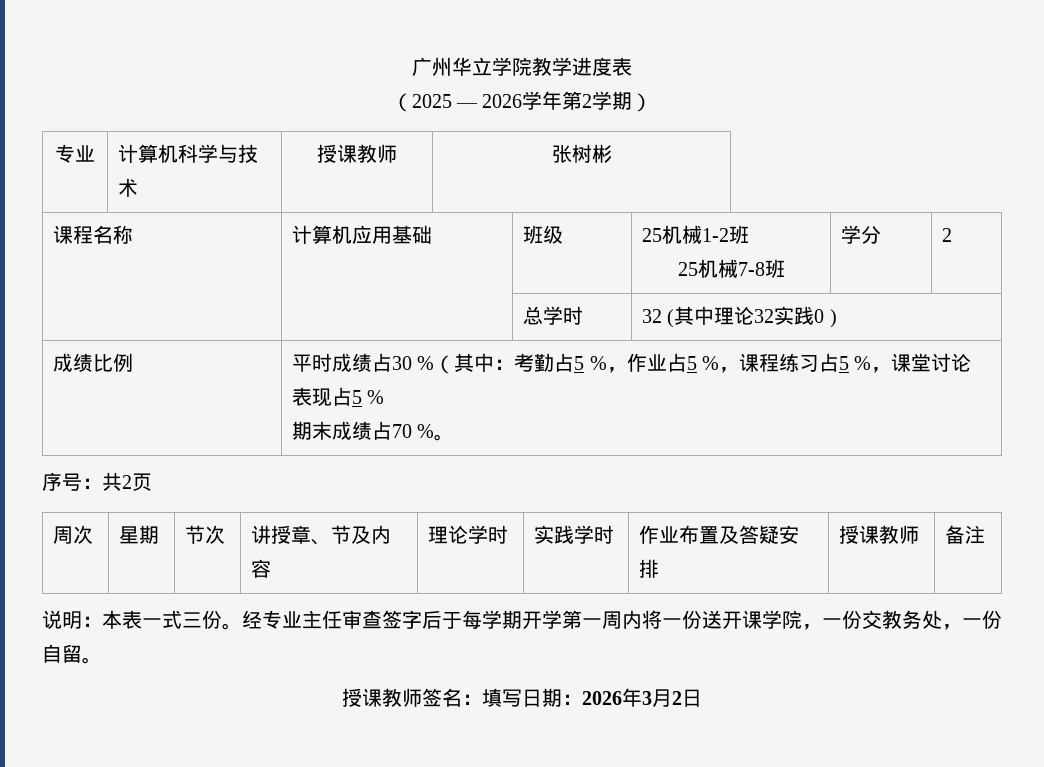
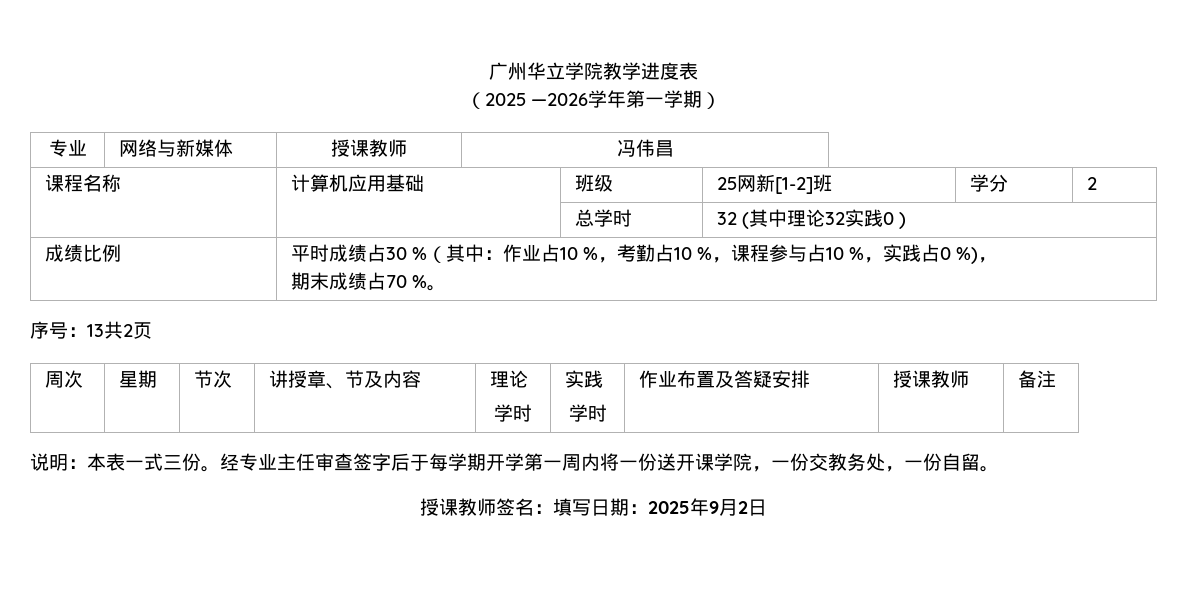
[456,91,593,110] — 2026学年第2 -> [531,90,664,108] —2026学年第一
[117,144,258,163] [117,178,138,197] [317,144,397,163] [551,144,612,163] 计算机科学与技术 | 授课教师 | 张树彬 -> [118,139,233,157] [331,139,408,157] [616,139,674,157] 网络与新媒体 | 授课教师 | 冯伟昌
[661,225,749,244] [677,259,765,278] 机械1-2班 // 25机械7-8 -> [736,174,813,194] 网新[1-2]
[514,353,972,373] [291,387,385,407] 考勤占5 %，作业占5 %，课程练习占5 %，课堂讨论表现占5 % -> [502,244,997,264] 作业占10 %，考勤占10 %，课程参与占10 %，实践占0 %)，
(102, 483) none -> [87,324,104,337] 13
(468, 534) none -> (528, 379) //
(574, 534) none -> (603, 379) //
[582,688,652,707] 2026年3 -> [648,498,719,516] 2025年9

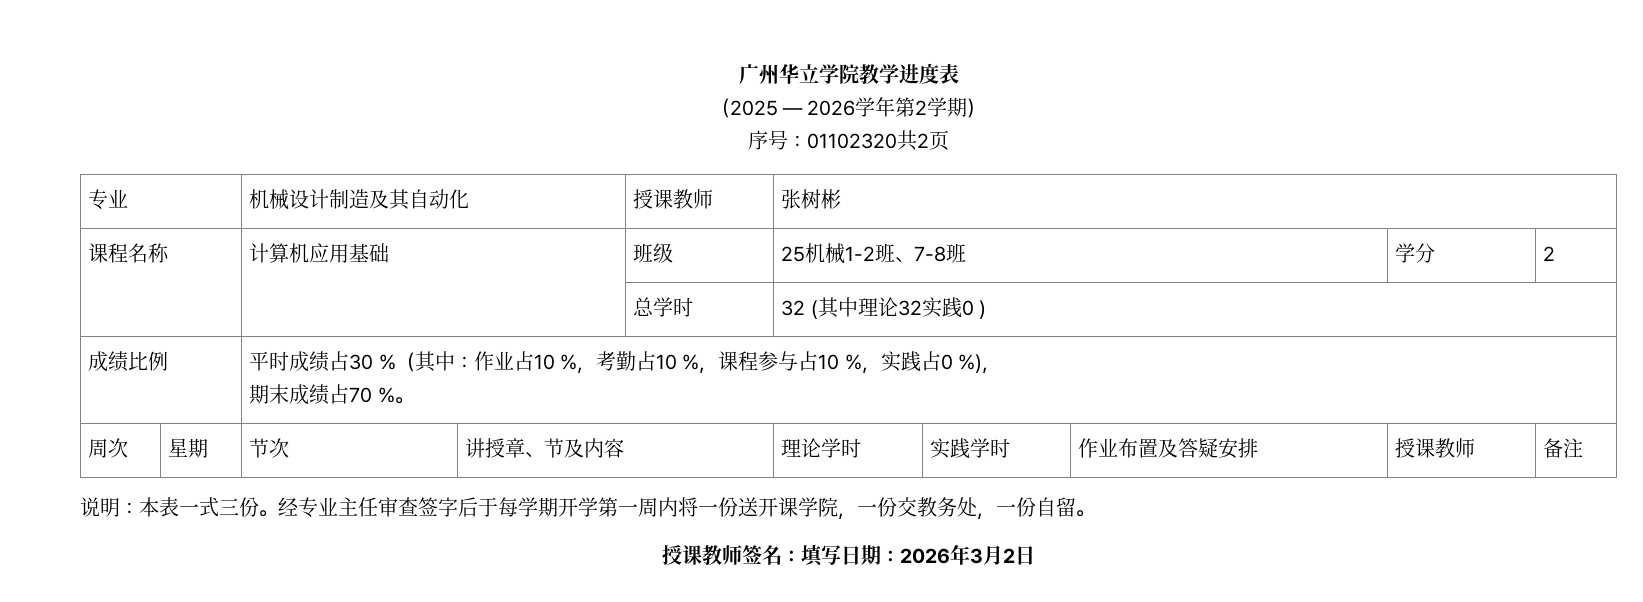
[531,90,721,109] [48,139,87,157] [118,139,233,157] [331,139,408,157] [616,139,674,157] —2026学年第一学期） // 专业 | 网络与新媒体 | 授课教师 | 冯伟昌 -> [782,97,987,118] [748,130,949,151] [88,189,129,210] [249,189,470,210] [633,189,714,209] [781,189,842,209] — 2026学年第2学期） // 序号：01102320共2页 // 专业 | 机械设计制造及其自动化 | 授课教师 | 张树彬
[736,174,813,194] 网新[1-2] -> [805,243,947,264] 机械1-2班、7-8
[30,321,152,339] // 序号：13共2页 -> (414, 400) none
(528, 379) // -> (822, 448) none
(603, 379) // -> (971, 448) none
[648,498,719,516] 2025年9 -> [900,544,983,565] 2026年3

